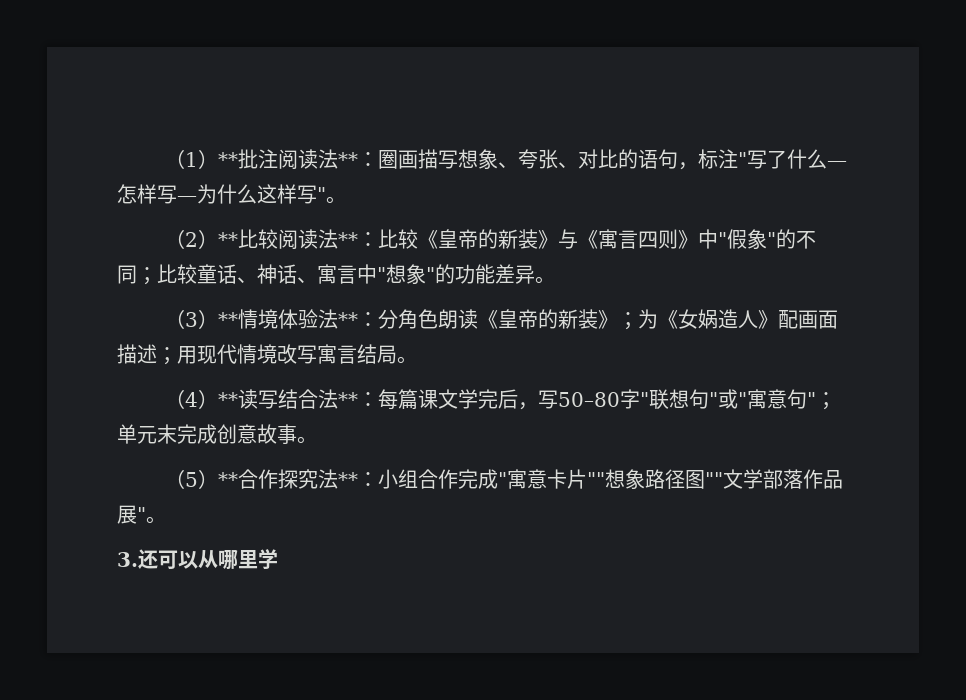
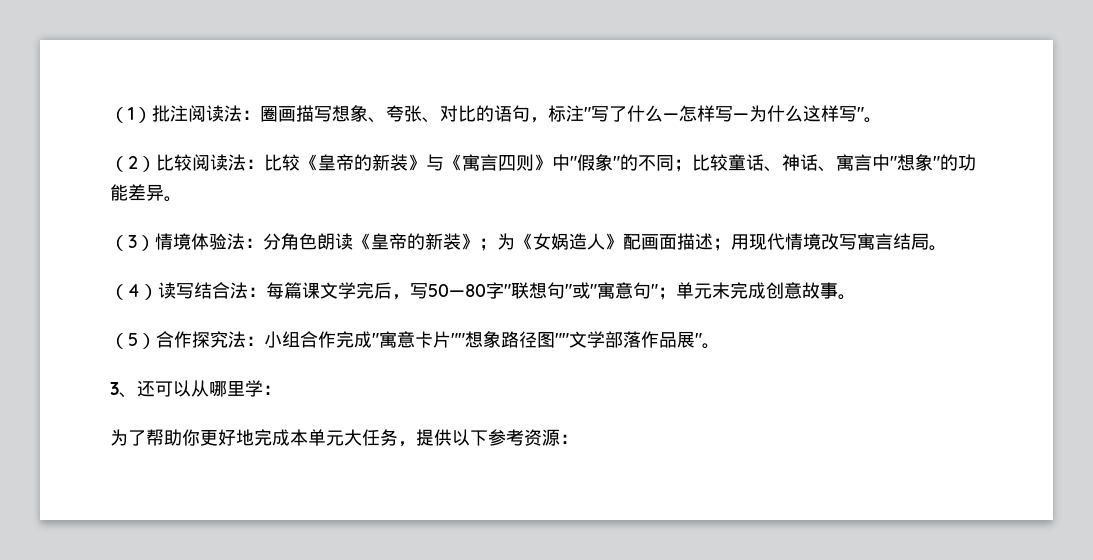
[218,152,239,167] ** -> (152, 115) none
[338,152,359,167] ** -> (242, 113) none
[218,232,239,247] ** -> (156, 164) none
[338,232,359,247] ** -> (246, 162) none
[218,312,239,327] ** -> (155, 243) none
[338,312,359,327] ** -> (245, 241) none
[218,392,239,407] ** -> (158, 292) none
[338,392,359,407] ** -> (248, 290) none
[558,392,621,407] 50–80 -> [428,284,486,297] 50—80
[218,472,239,487] ** -> (156, 341) none
[338,472,359,487] ** -> (246, 339) none
[117,552,138,567] 3. -> [110,382,137,398] 3、
(278, 559) none -> [263,385,281,395] [110,429,578,447] ： // 为了帮助你更好地完成本单元大任务，提供以下参考资源：

